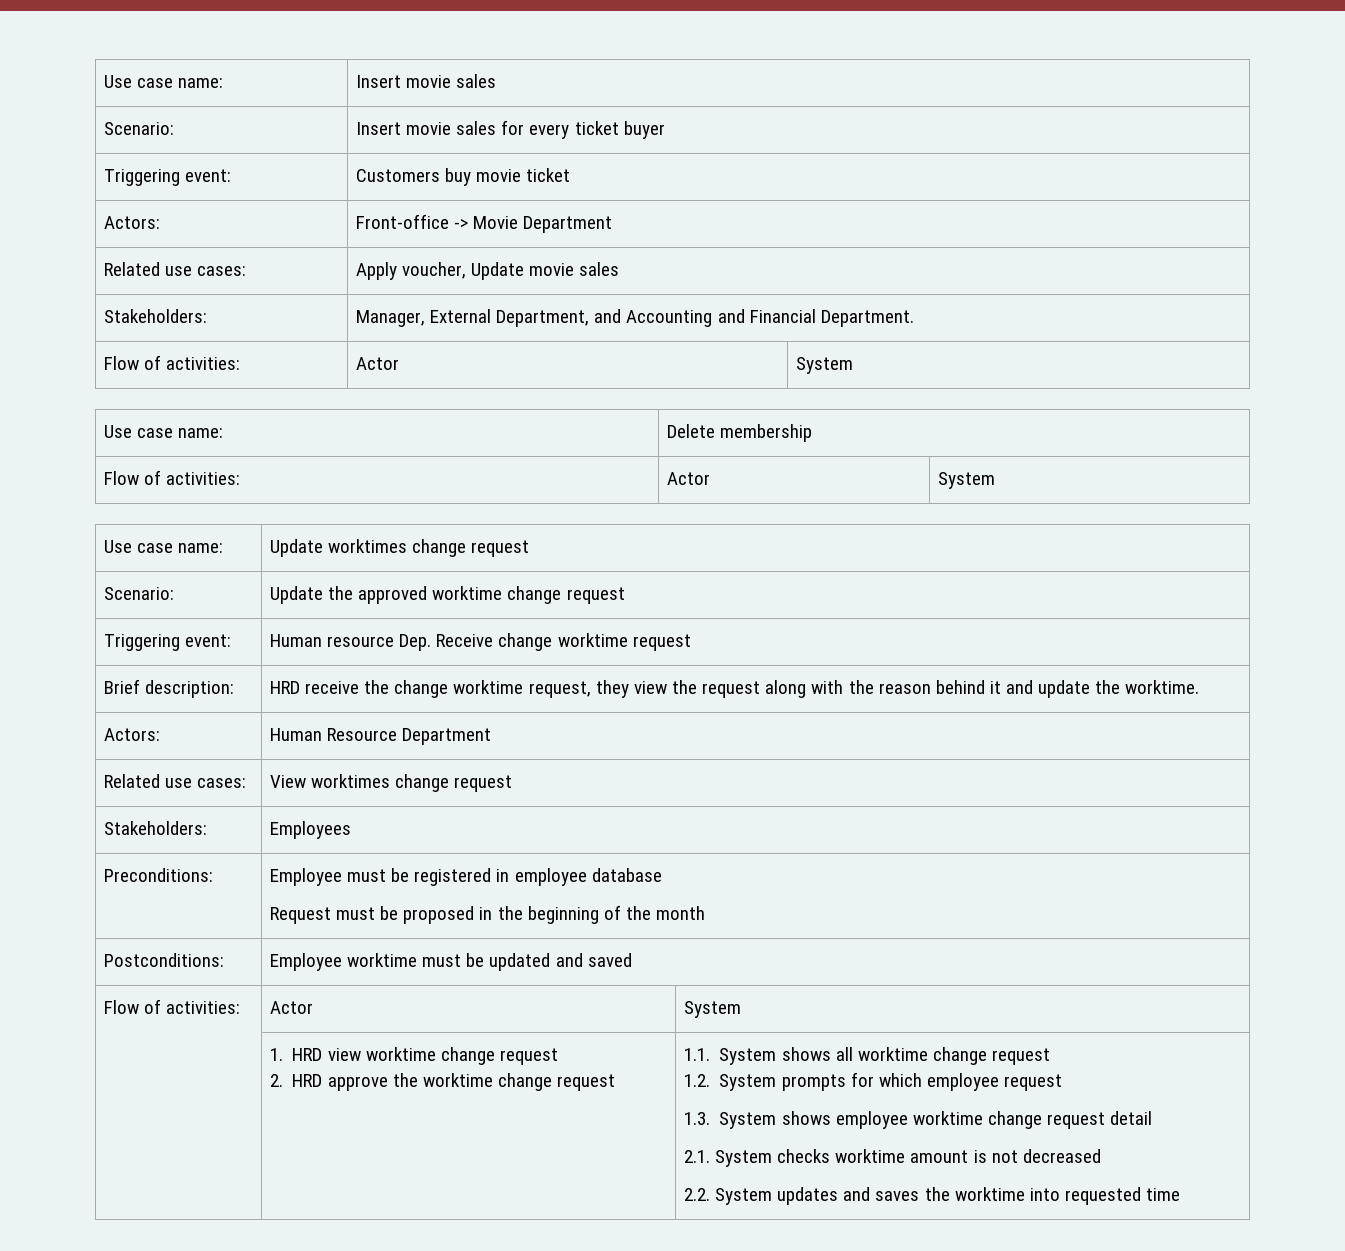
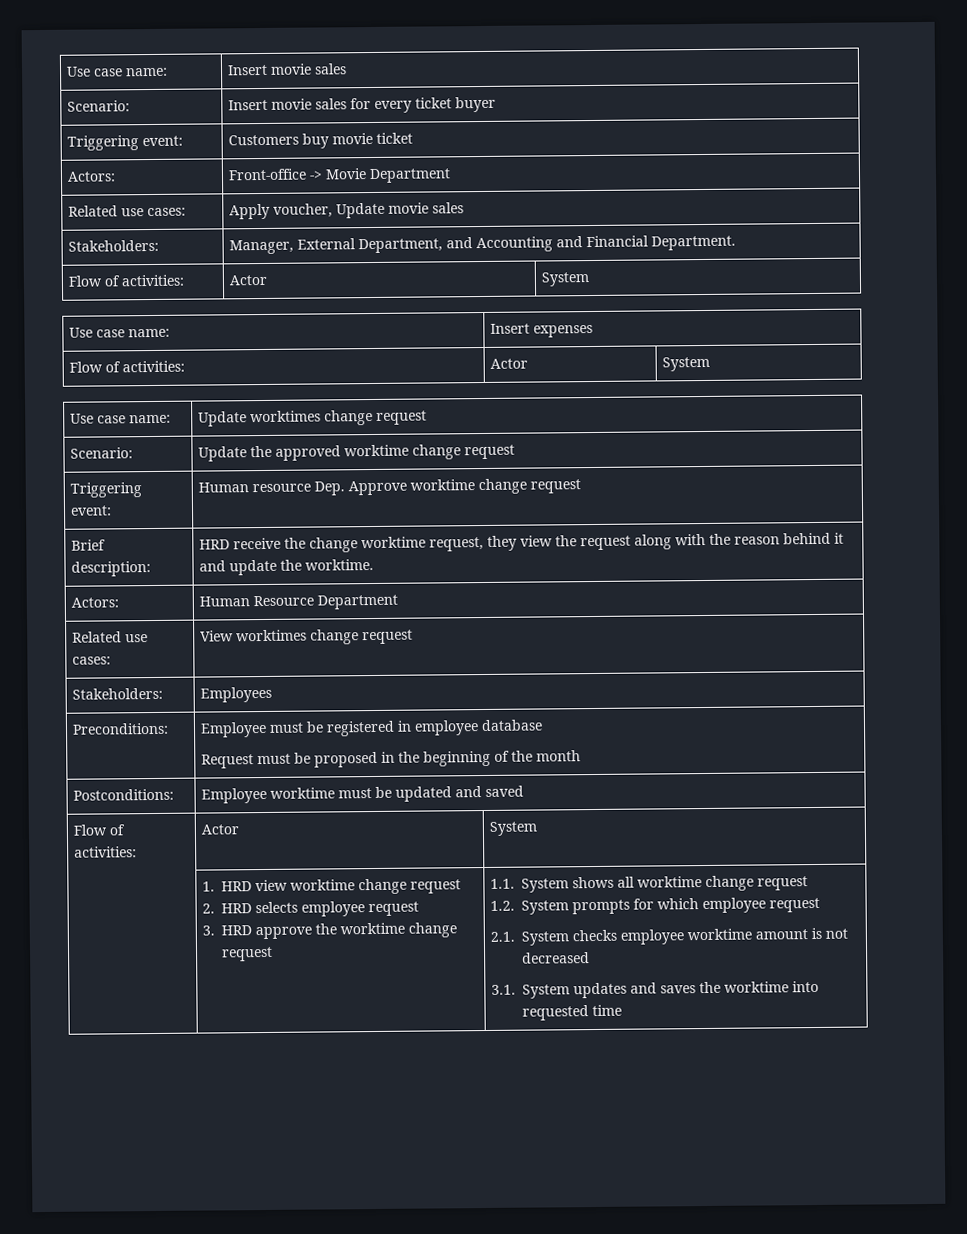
[666,424,813,442] Delete membership -> [490,323,594,338] Insert expenses
[436,633,628,651] Receive change worktime -> [348,478,528,496] Approve worktime change
(323, 1080) none -> [255,901,420,917] [202,925,253,936] selects employee request // 3. HRD
[683,1111,1153,1129] [683,1149,831,1167] 1.3. System shows employee worktime change request detail // 2.1. System checks -> [490,929,685,946] 2.1. System checks employee
[683,1188,710,1201] 2.2. -> [491,984,517,995] 3.1.

